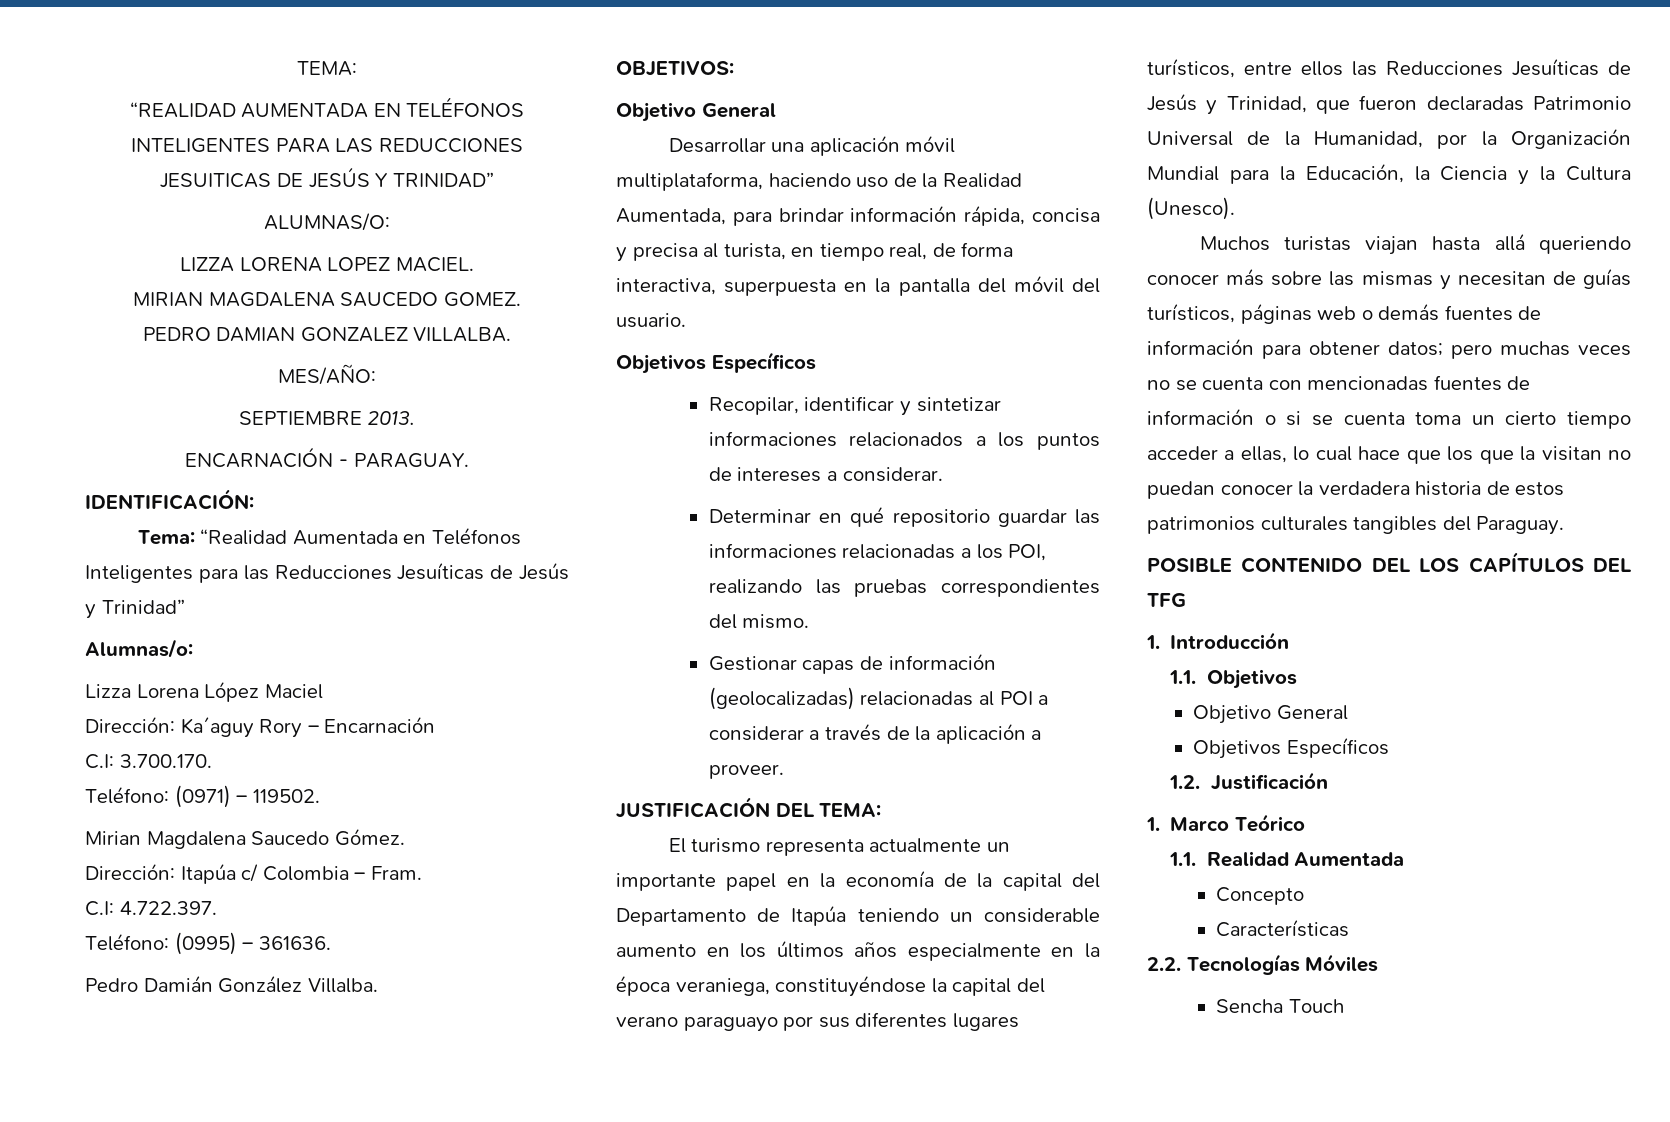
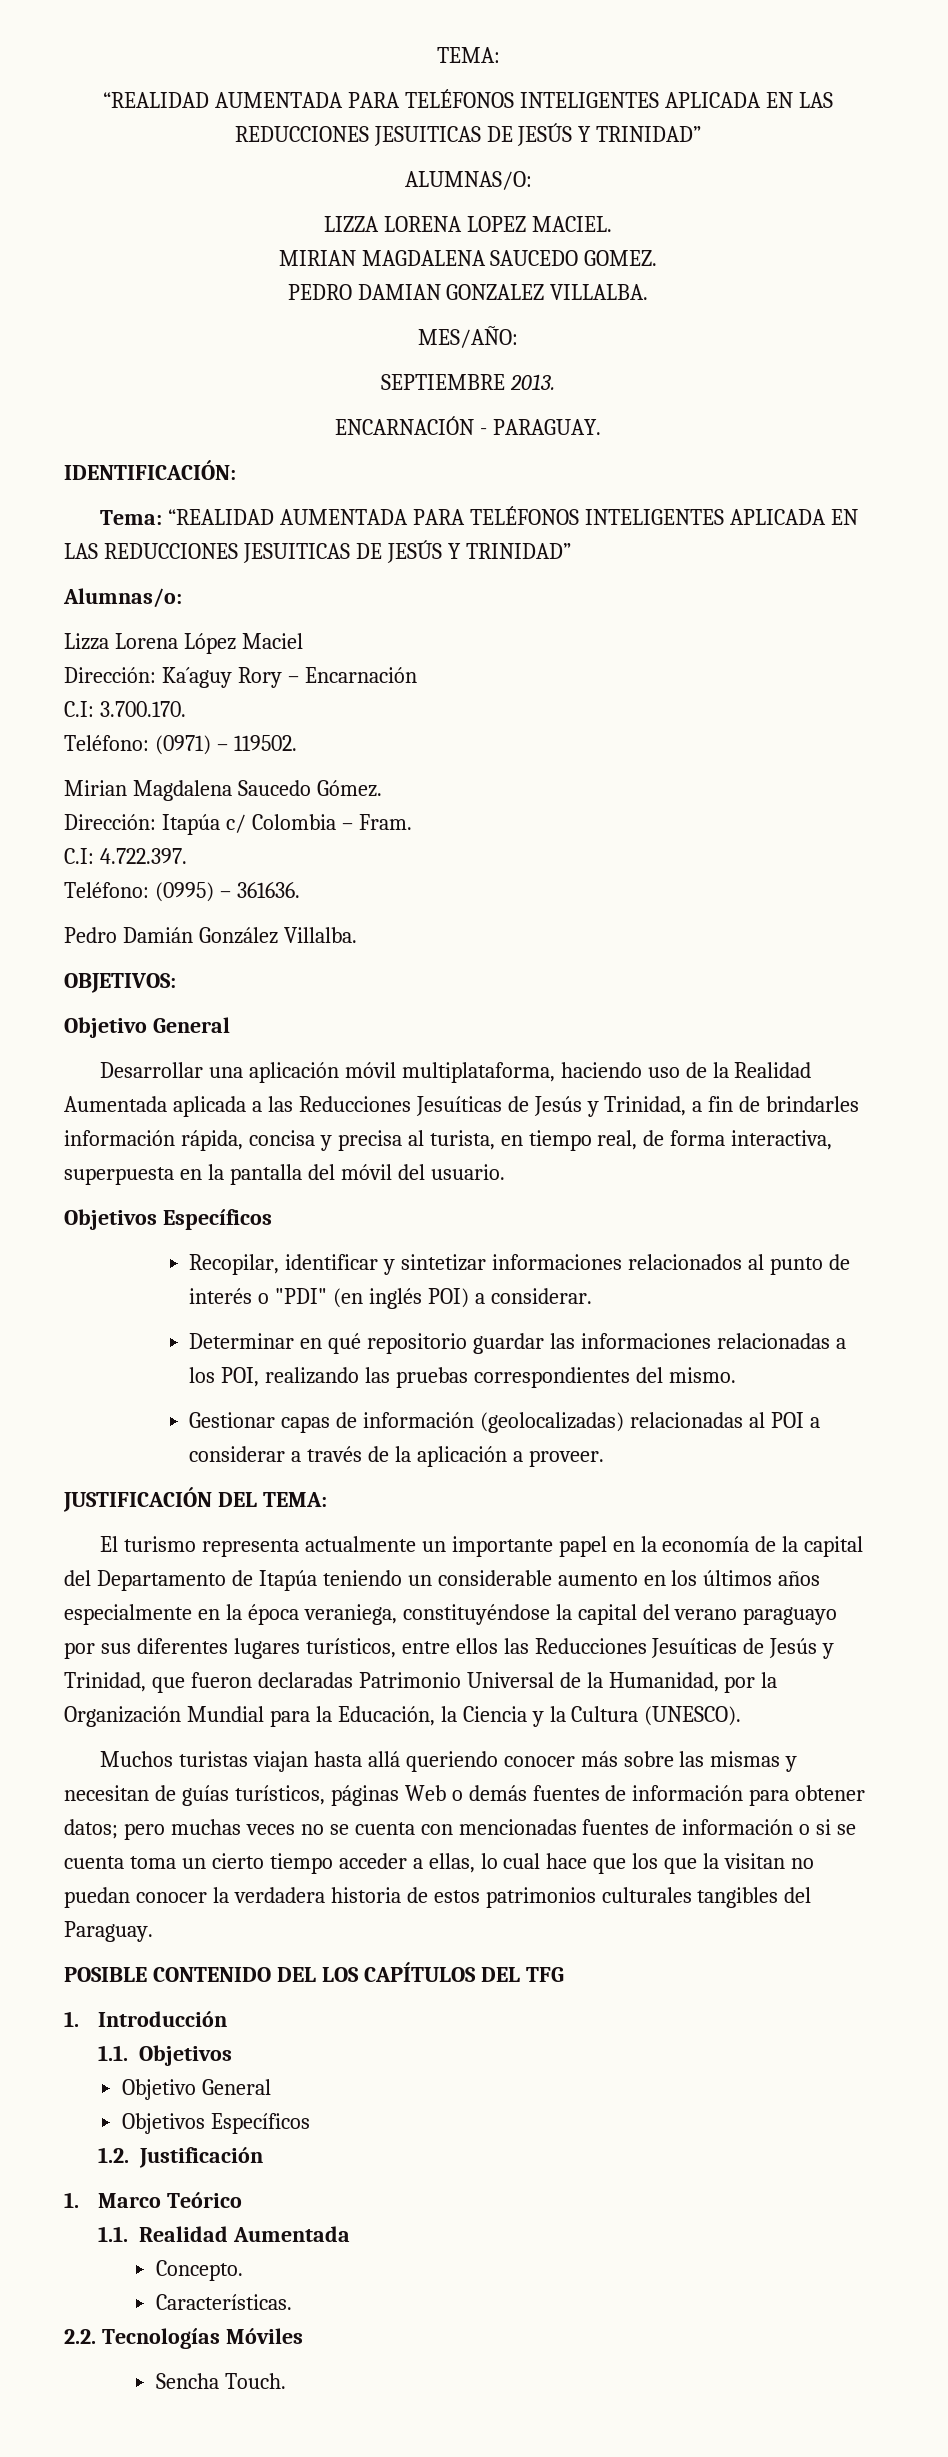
[373,97,525,117] [131,138,330,153] EN TELÉFONOS INTELIGENTES PARA -> [348,89,793,108] PARA TELÉFONOS INTELIGENTES APLICADA EN
[200,527,521,545] [85,562,569,583] [85,599,185,619] “Realidad Aumentada en Teléfonos Inteligentes para las Reducciones Jesuíticas de Jesús y Trinidad” -> [167,506,858,525] [64,540,571,563] “REALIDAD AUMENTADA PARA TELÉFONOS INTELIGENTES APLICADA EN LAS REDUCCIONES JESUITICAS DE JESÚS Y TRINIDAD”
[616,208,844,226] Aumentada, para brindar -> [64,1096,860,1117] Aumentada aplicada a las Reducciones Jesuíticas de Jesús y Trinidad, a fin de brindarles
[975,432,1100,450] [708,467,822,482] a los puntos de intereses -> [748,1254,850,1275] [189,1288,470,1309] al punto de interés o "PDI" (en inglés POI)
[1147,197,1235,220] (Unesco). -> [644,1706,742,1726] (UNESCO).
[1317,306,1357,320] web -> [404,1785,446,1801] Web
[1216,887,1305,905] [1216,919,1350,937] Concepto // Características -> [155,2260,243,2281] [155,2294,292,2310] Concepto. // Características.
[1289,999,1345,1013] Touch -> [224,2373,286,2389] Touch.

